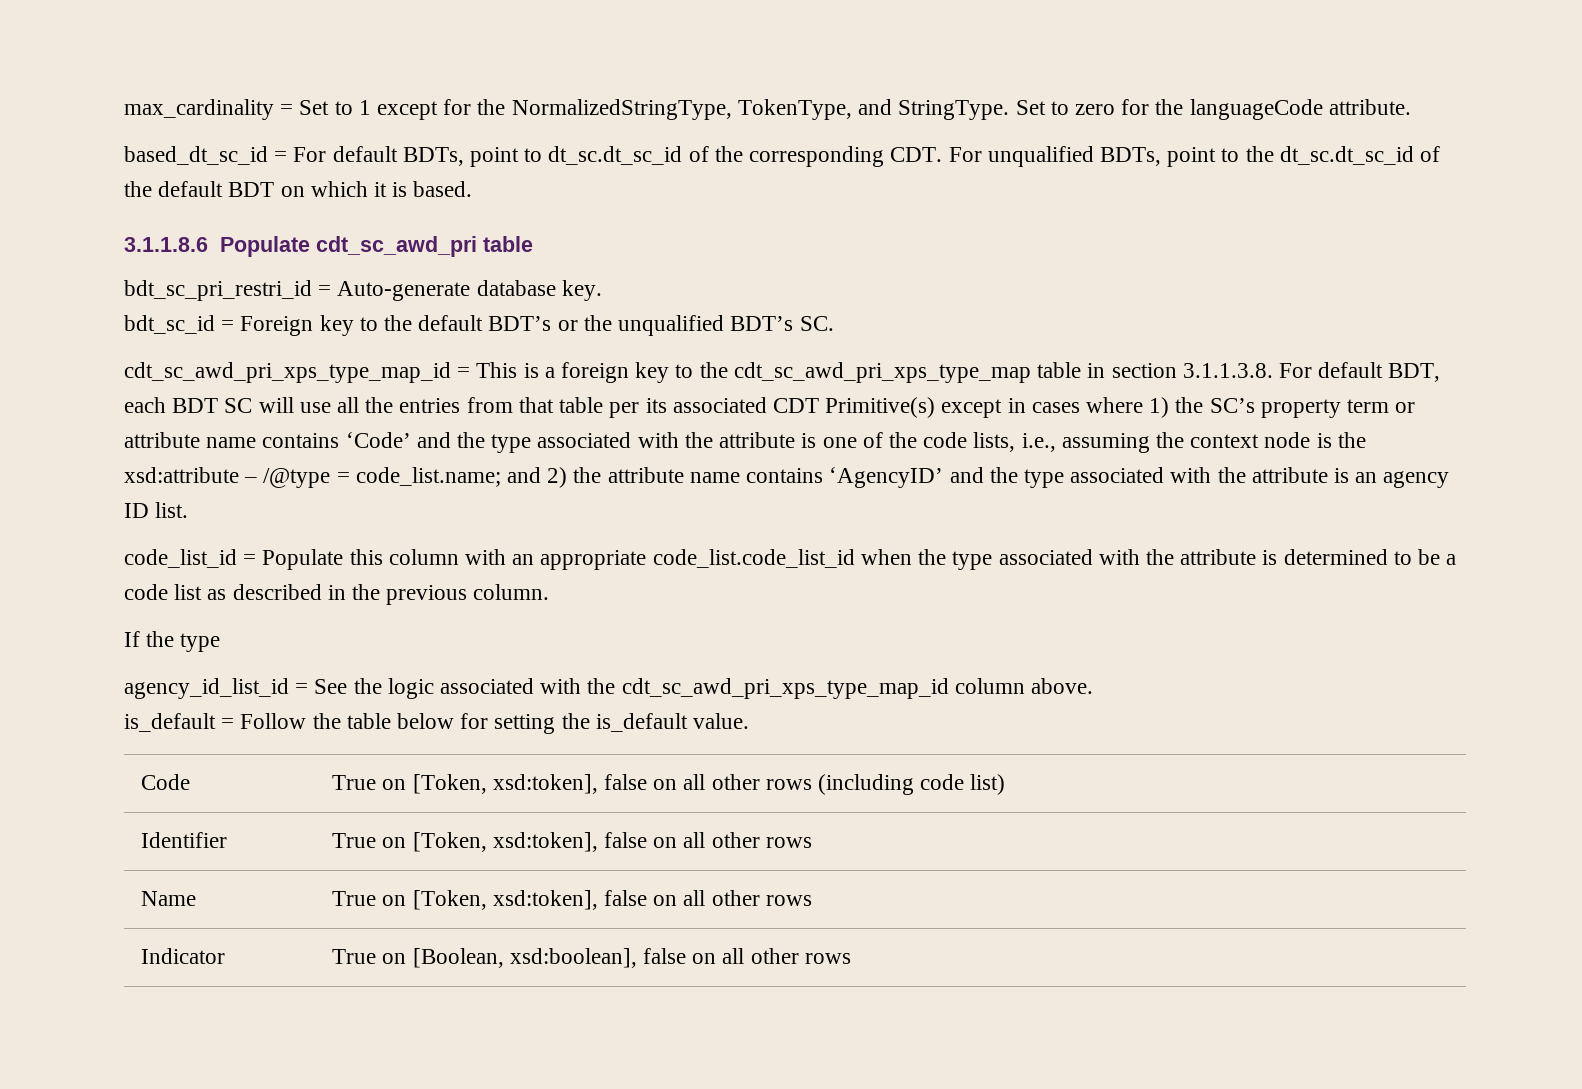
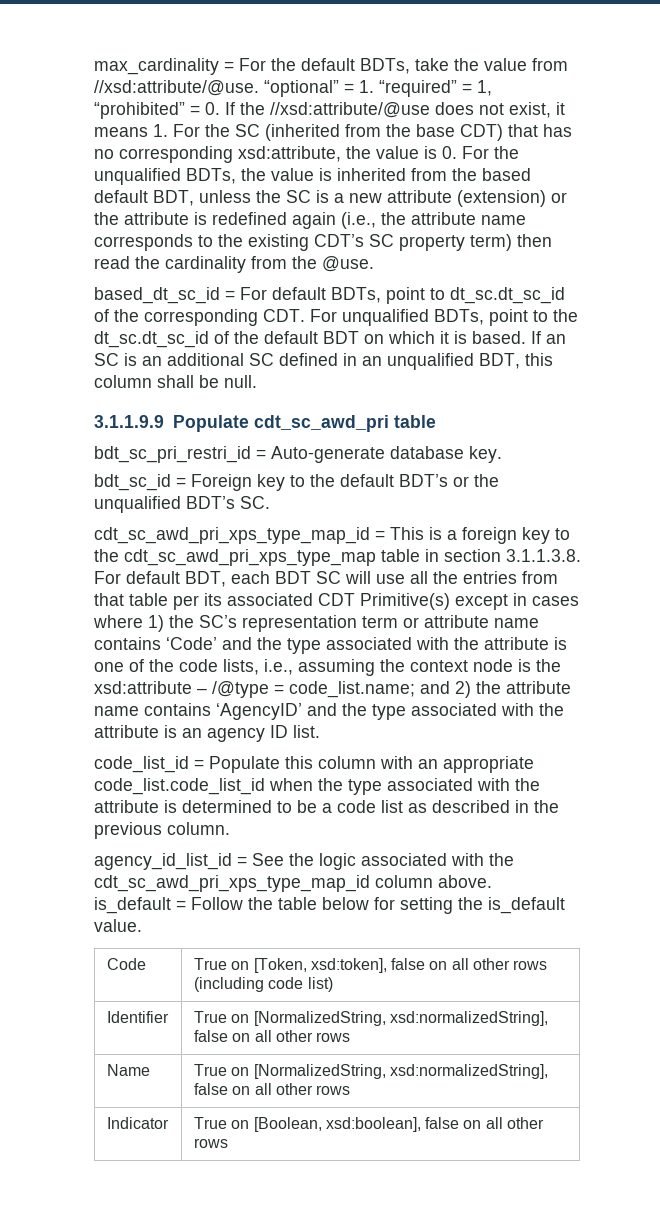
[299,99,1411,120] Set to 1 except for the NormalizedStringType, TokenType, and StringType. Set to zero for the languageCode attribute. -> [239,58,568,74] [94,80,492,97] [94,102,565,119] [94,124,572,141] [94,146,519,163] [94,168,531,185] [94,190,567,207] [94,212,526,229] [94,234,552,251] [94,256,374,273] For the default BDTs, take the value from //xsd:attribute/@use. “optional” = 1. “required” = 1, “prohibited” = 0. If the //xsd:attribute/@use does not exist, it means 1. For the SC (inherited from the base CDT) that has no corresponding xsd:attribute, the value is 0. For the unqualified BDTs, the value is inherited from the based default BDT, unless the SC is a new attribute (extension) or the attribute is redefined again (i.e., the attribute name corresponds to the existing CDT’s SC property term) then read the cardinality from the @use.
[124,237,208,252] // 3.1.1.8.6 -> [531,331,566,344] [94,353,553,370] [94,375,257,388] [94,415,164,428] If an SC is an additional SC defined in an unqualified BDT, this column shall be null. // 3.1.1.9.9
[1260,399,1341,418] property -> [242,615,357,632] representation
[124,631,221,652] // If the type -> (230, 828) none
[412,832,598,852] [Token, xsd:token], -> [253,1011,548,1026] [NormalizedString, xsd:normalizedString],
[412,890,598,910] [Token, xsd:token], -> [253,1064,548,1079] [NormalizedString, xsd:normalizedString],

